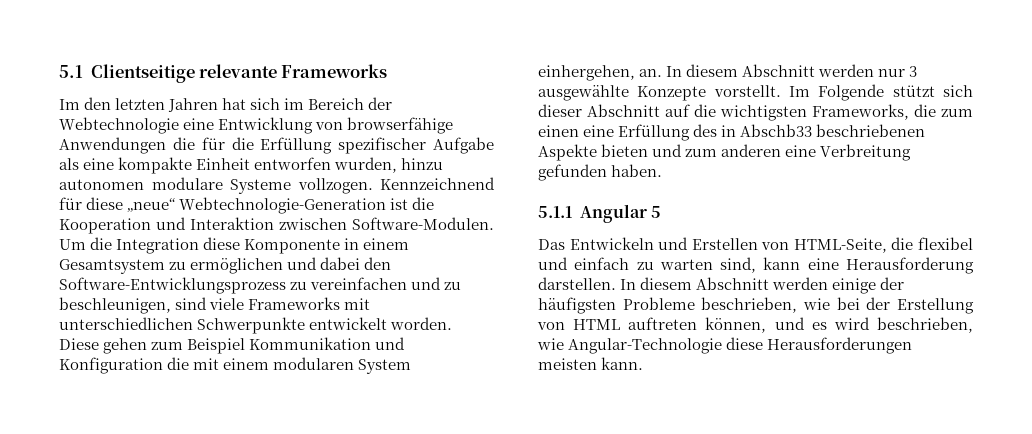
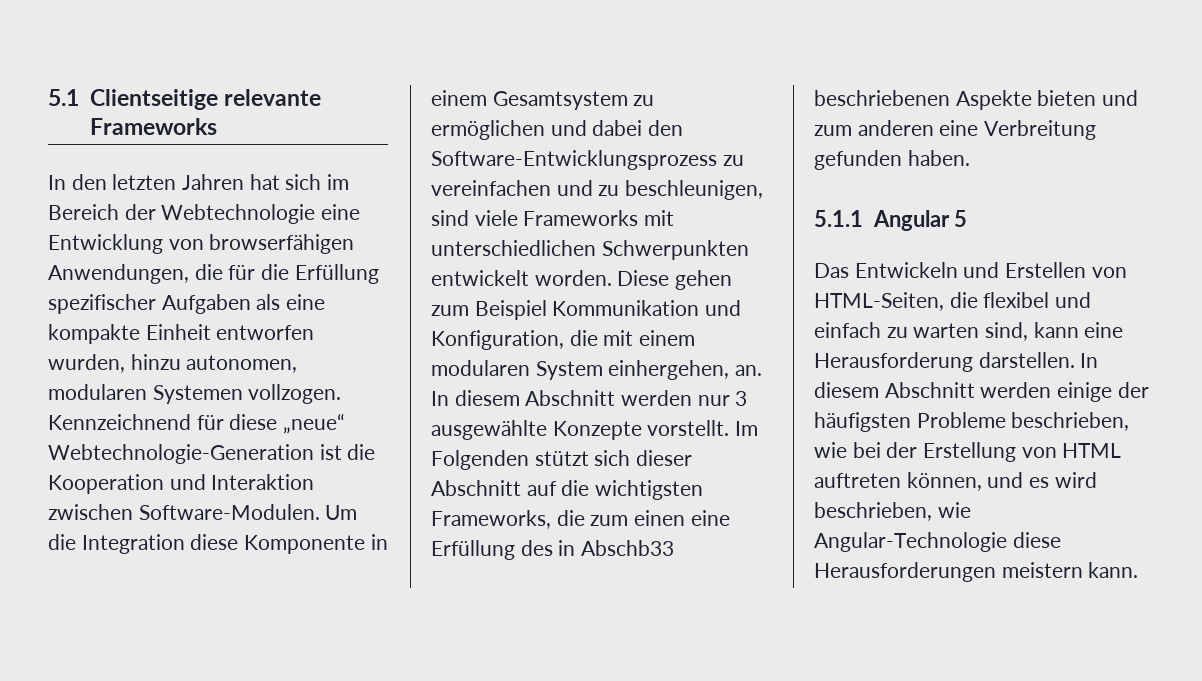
[59,99,80,110] Im -> [48,175,66,190] In
[347,117,454,134] [59,137,166,154] browserfähige Anwendungen -> [209,234,355,254] [48,264,189,284] browserfähigen Anwendungen,
[433,137,494,154] Aufgabe -> [161,294,251,314] Aufgaben
[59,177,291,194] autonomen modulare Systeme -> [186,355,298,373] [48,384,243,404] autonomen, modularen Systemen
[197,317,306,334] Schwerpunkte -> [601,240,749,260] Schwerpunkten
[59,357,163,374] Konfiguration -> [431,330,564,350] Konfiguration,
[818,84,885,101] Folgende -> [431,450,529,470] Folgenden
[793,238,887,253] HTML-Seite, -> [814,292,944,311] HTML-Seiten,
[538,358,597,370] meisten -> [1001,562,1083,578] meistern

